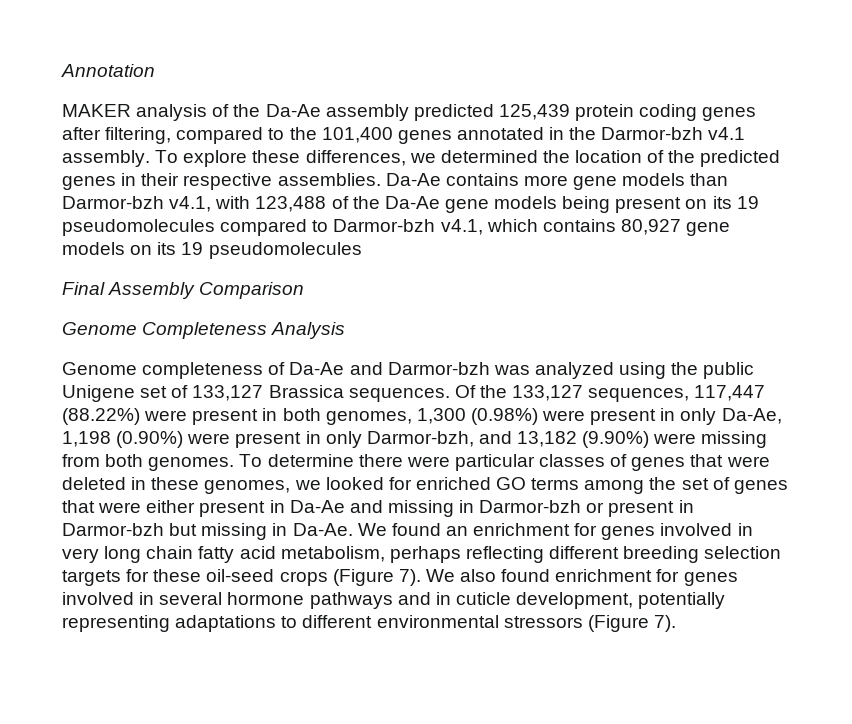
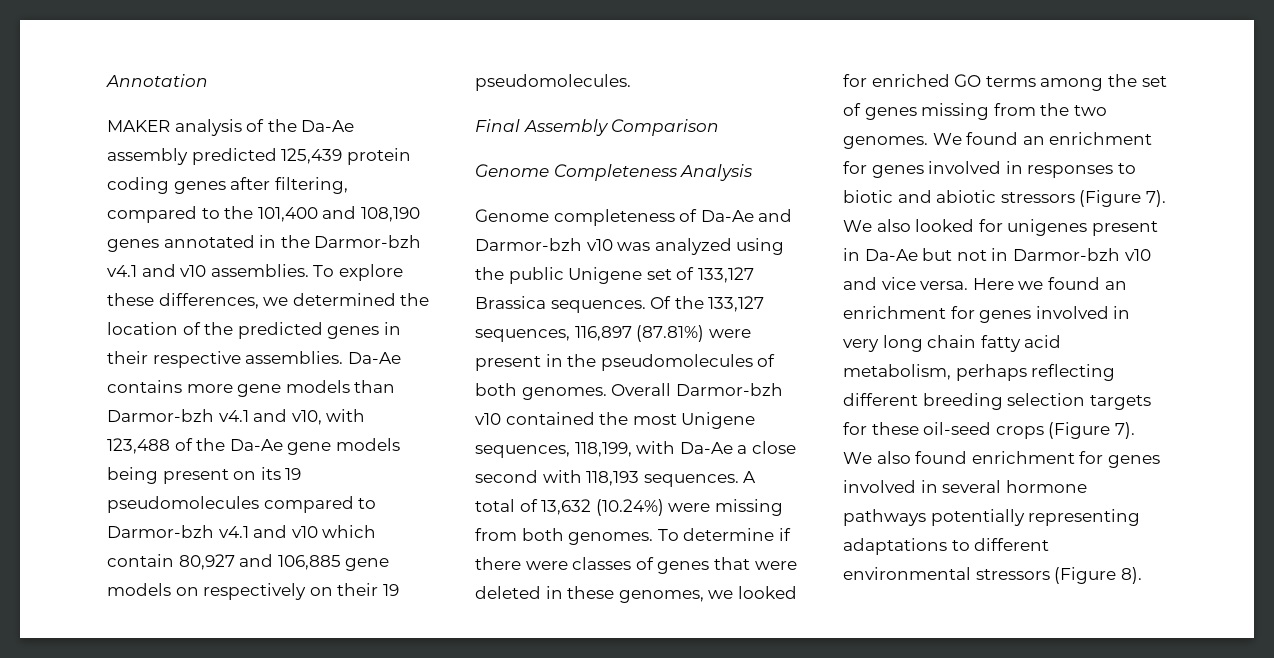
(393, 135) none -> [322,206,420,222] and 108,190
[62,150,150,167] assembly. -> [141,264,309,277] and v10 assemblies.
[169,196,212,212] v4.1, -> [218,409,322,425] v4.1 and v10,
[440,219,731,236] [62,242,362,259] v4.1, which contains 80,927 gene models on its 19 pseudomolecules -> [218,525,377,538] [107,554,390,571] [107,583,399,600] [475,74,631,91] v4.1 and v10 which contain 80,927 and 106,885 gene models on respectively on their 19 pseudomolecules.
(490, 368) none -> [586,239,613,251] v10
[694,385,766,401] [62,408,782,425] [62,431,650,448] 117,447 (88.22%) were present in both genomes, 1,300 (0.98%) were present in only Da-Ae, 1,198 (0.90%) were present in only Darmor-bzh, and 13,182 (9.90%) -> [574,325,751,342] [475,354,776,371] [475,383,783,400] [475,412,756,429] [475,441,796,458] [475,470,757,487] [475,499,664,516] 116,897 (87.81%) were present in the pseudomolecules of both genomes. Overall Darmor-bzh v10 contained the most Unigene sequences, 118,199, with Da-Ae a close second with 118,193 sequences. A total of 13,632 (10.24%)
(354, 460) none -> [778,528,791,541] if
[454,454,535,471] particular -> (568, 565) none
[62,500,694,517] [62,523,387,540] that were either present in Da-Ae and missing in Darmor-bzh or present in Darmor-bzh but missing in Da-Ae. We -> [921,103,1107,120] [843,132,1153,149] [843,161,1136,178] [843,190,1166,207] [843,219,1158,236] [843,248,1151,261] [843,277,1044,290] missing from the two genomes. We found an enrichment for genes involved in responses to biotic and abiotic stressors (Figure 7). We also looked for unigenes present in Da-Ae but not in Darmor-bzh v10 and vice versa. Here we
[397,592,634,609] and in cuticle development, -> (926, 517) none
[653,615,676,632] 7). -> [1120,567,1142,584] 8).

